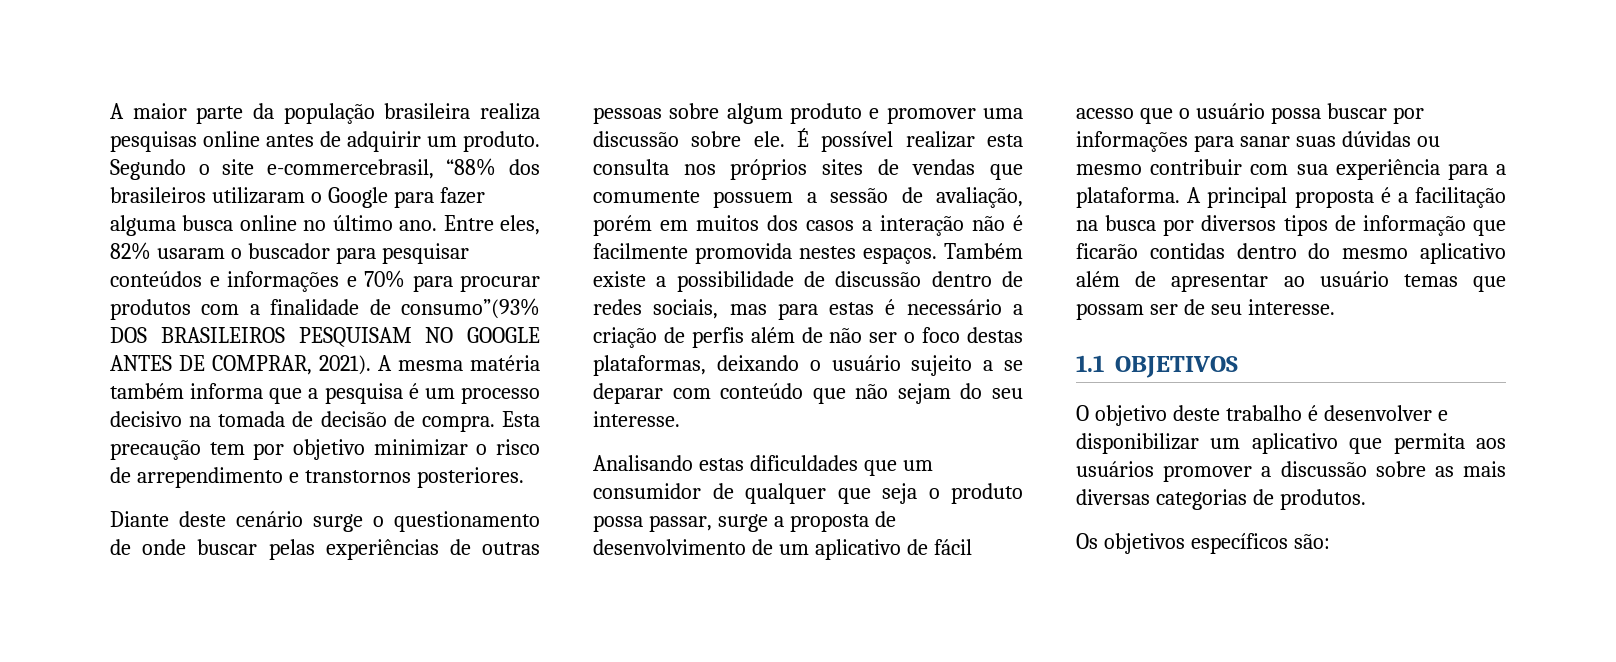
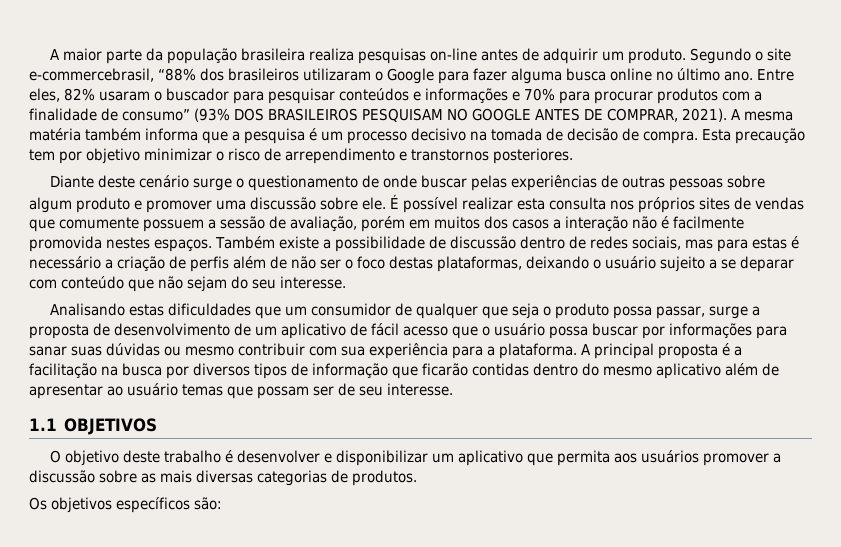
[203,131,260,147] online -> [430,48,478,61] on-line
[401,298,540,319] consumo”(93% -> [122,108,230,122] consumo” (93%

